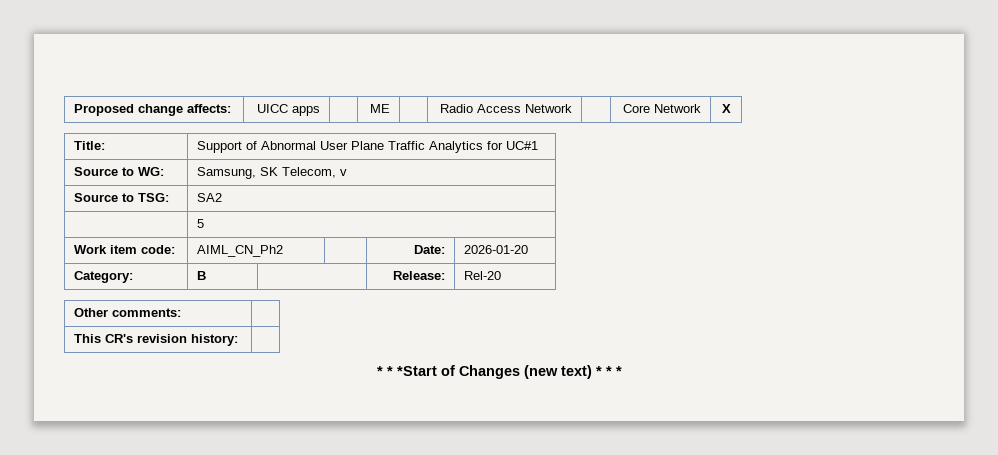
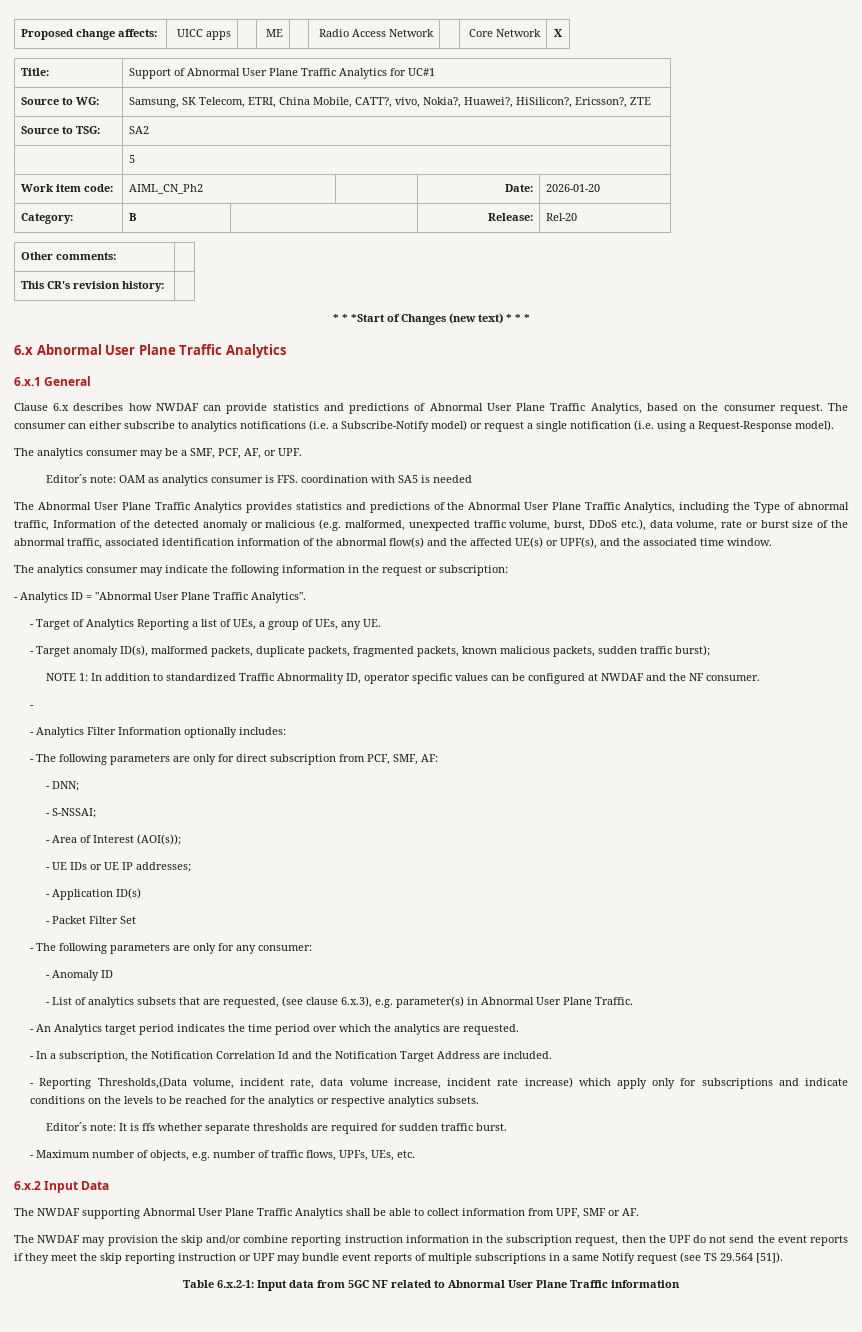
[340,169,348,176] v -> [248,97,652,108] ETRI, China Mobile, CATT?, vivo, Nokia?, Huawei?, HiSilicon?, Ericsson?, ZTE
(622, 371) none -> [14,344,286,358] [14,376,92,386] [14,403,848,414] [14,420,834,432] [14,448,302,459] [46,474,473,486] [14,502,850,513] [14,519,848,531] [14,537,772,549] [14,565,508,576] [14,592,306,603] [30,619,382,630] [30,645,711,657] [46,673,761,684] [30,705,35,708] [30,727,287,738] [30,754,439,765] [46,781,80,791] [46,808,97,818] [46,834,182,845] [46,862,192,872] [46,888,142,900] [46,916,137,924] [30,943,313,954] [46,970,114,981] [46,996,634,1008] [30,1024,520,1035] [30,1051,553,1062] [30,1077,848,1089] [30,1096,480,1107] [46,1122,508,1134] [30,1150,416,1161] [14,1181,110,1193] [14,1208,639,1219] [14,1235,848,1246] [14,1252,783,1264] [183,1280,680,1291] // 6.x Abnormal User Plane Traffic Analytics // 6.x.1 General // Clause 6.x describes how NWDAF can provide statistics and predictions of Abnormal User Plane Traffic Analytics, based on the consumer request. The consumer can either subscribe to analytics notifications (i.e. a Subscribe-Notify model) or request a single notification (i.e. using a Request-Response model). // The analytics consumer may be a SMF, PCF, AF, or UPF. // Editor´s note: OAM as analytics consumer is FFS. coordination with SA5 is needed // The Abnormal User Plane Traffic Analytics provides statistics and predictions of the Abnormal User Plane Traffic Analytics, including the Type of abnormal traffic, Information of the detected anomaly or malicious (e.g. malformed, unexpected traffic volume, burst, DDoS etc.), data volume, rate or burst size of the abnormal traffic, associated identification information of the abnormal flow(s) and the affected UE(s) or UPF(s), and the associated time window. // The analytics consumer may indicate the following information in the request or subscription: // - Analytics ID = "Abnormal User Plane Traffic Analytics". // - Target of Analytics Reporting a list of UEs, a group of UEs, any UE. // - Target anomaly ID(s), malformed packets, duplicate packets, fragmented packets, known malicious packets, sudden traffic burst); // NOTE 1: In addition to standardized Traffic Abnormality ID, operator specific values can be configured at NWDAF and the NF consumer. // - // - Analytics Filter Information optionally includes: // - The following parameters are only for direct subscription from PCF, SMF, AF: // - DNN; // - S-NSSAI; // - Area of Interest (AOI(s)); // - UE IDs or UE IP addresses; // - Application ID(s) // - Packet Filter Set // - The following parameters are only for any consumer: // - Anomaly ID // - List of analytics subsets that are requested, (see clause 6.x.3), e.g. parameter(s) in Abnormal User Plane Traffic. // - An Analytics target period indicates the time period over which the analytics are requested. // - In a subscription, the Notification Correlation Id and the Notification Target Address are included. // - Reporting Thresholds,(Data volume, incident rate, data volume increase, incident rate increase) which apply only for subscriptions and indicate conditions on the levels to be reached for the analytics or respective analytics subsets. // Editor´s note: It is ffs whether separate thresholds are required for sudden traffic burst. // - Maximum number of objects, e.g. number of traffic flows, UPFs, UEs, etc. // 6.x.2 Input Data // The NWDAF supporting Abnormal User Plane Traffic Analytics shall be able to collect information from UPF, SMF or AF. // The NWDAF may provision the skip and/or combine reporting instruction information in the subscription request, then the UPF do not send the event reports if they meet the skip reporting instruction or UPF may bundle event reports of multiple subscriptions in a same Notify request (see TS 29.564 [51]). // Table 6.x.2-1: Input data from 5GC NF related to Abnormal User Plane Traffic information

